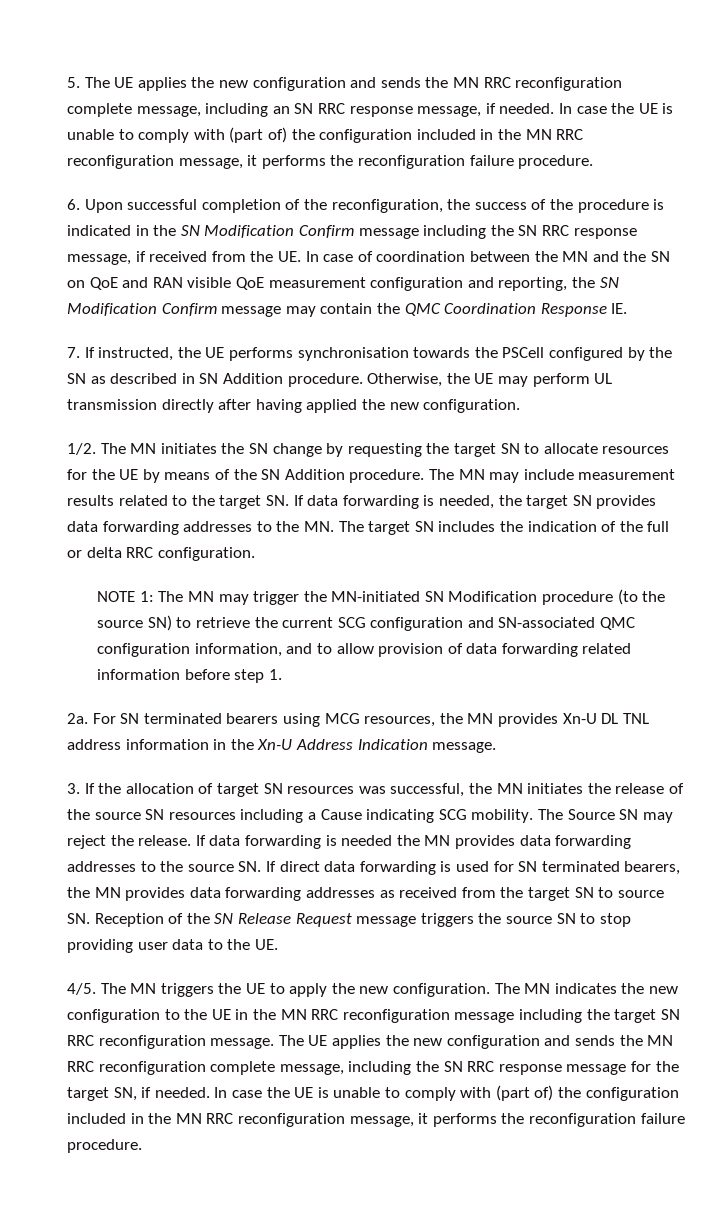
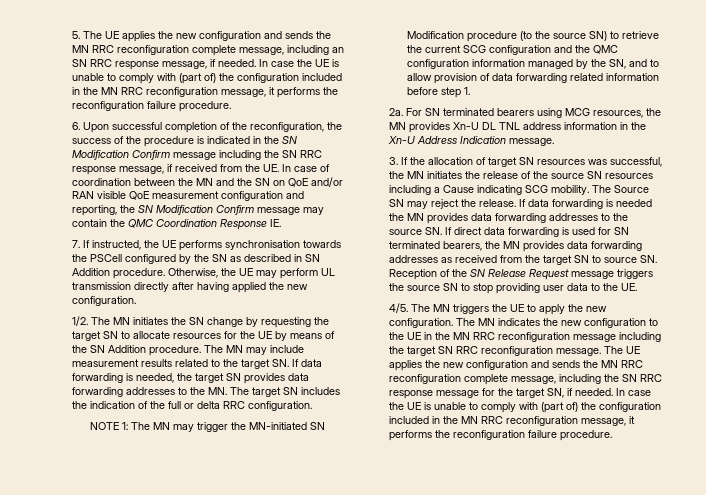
[122,277,149,288] and -> [311,177,344,187] and/or
[498,617,596,628] SN-associated -> [574,45,590,53] the
[194,643,282,657] information, -> [471,59,626,69] information managed by the SN,

